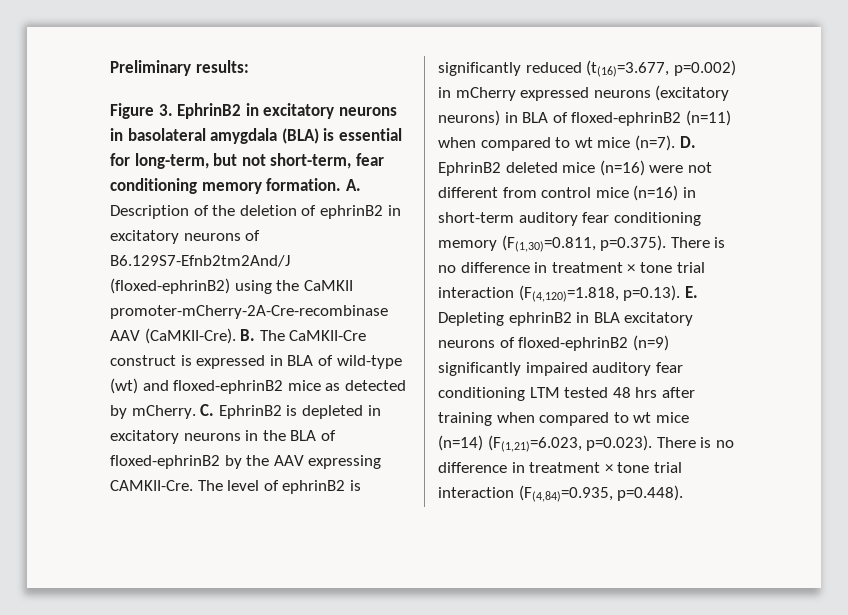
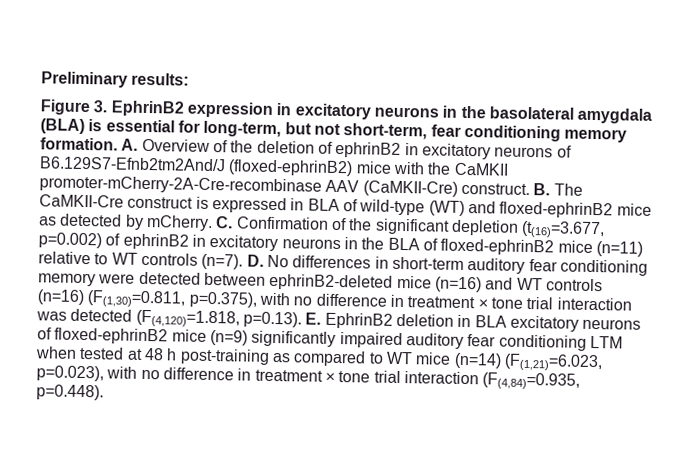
[245,103,397,119] [110,128,123,141] in excitatory neurons in -> [186,101,486,120] expression in excitatory neurons in the
[110,205,189,219] Description -> [141,138,210,152] Overview
[234,280,272,294] using -> [355,161,425,175] mice with
[144,328,236,344] (CaMKII-Cre). -> [362,180,530,197] (CaMKII-Cre) construct.
[110,378,138,394] (wt) -> [428,200,465,216] (WT)
[218,405,363,419] EphrinB2 is depleted -> [235,216,606,239] [38,232,189,250] Confirmation of the significant depletion (t(16)=3.677, p=0.002) of ephrinB2
[224,455,382,469] [110,480,361,494] [438,60,736,77] [438,85,730,101] [438,110,731,126] [438,135,696,151] [438,160,712,176] [438,185,679,201] by the AAV expressing CAMKII-Cre. The level of ephrinB2 is significantly reduced (t(16)=3.677, p=0.002) in mCherry expressed neurons (excitatory neurons) in BLA of floxed-ephrinB2 (n=11) when compared to wt mice (n=7). D. EphrinB2 deleted mice (n=16) were not different from control mice (n=16) -> [557,240,643,257] [38,251,372,270] mice (n=11) relative to WT controls (n=7). D. No differences
[501,235,726,252] [438,262,705,273] [438,287,514,298] (F(1,30)=0.811, p=0.375). There is no difference in treatment × tone trial interaction -> [98,271,603,293] [37,289,632,311] [36,308,133,322] were detected between ephrinB2-deleted mice (n=16) and WT controls (n=16) (F(1,30)=0.811, p=0.375), with no difference in treatment × tone trial interaction was detected
[438,312,572,326] Depleting ephrinB2 -> [324,312,454,329] EphrinB2 deletion
(629, 344) none -> [171,329,207,342] mice
[564,387,695,398] [438,412,652,426] tested 48 hrs after training when compared to wt -> [35,346,413,367] when tested at 48 h post-training as compared to WT
[586,435,712,451] p=0.023). There is -> [36,365,138,382] p=0.023), with

